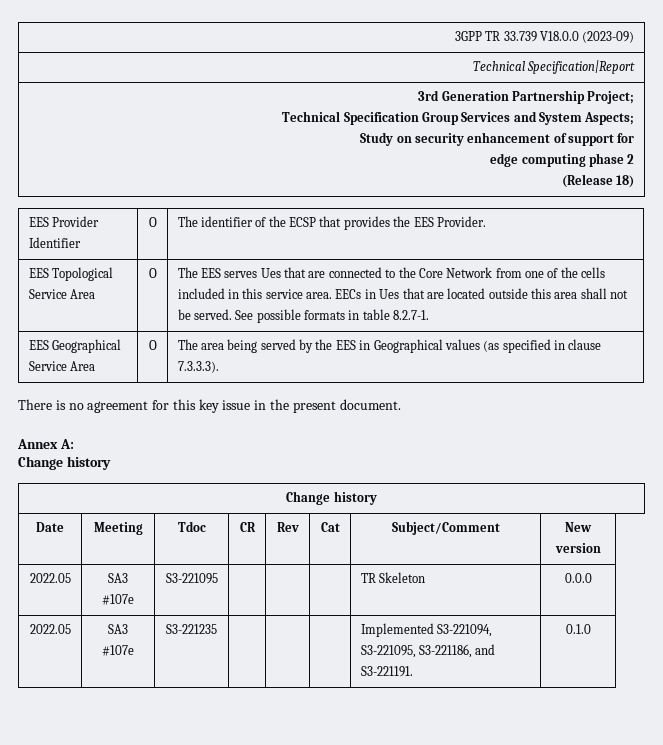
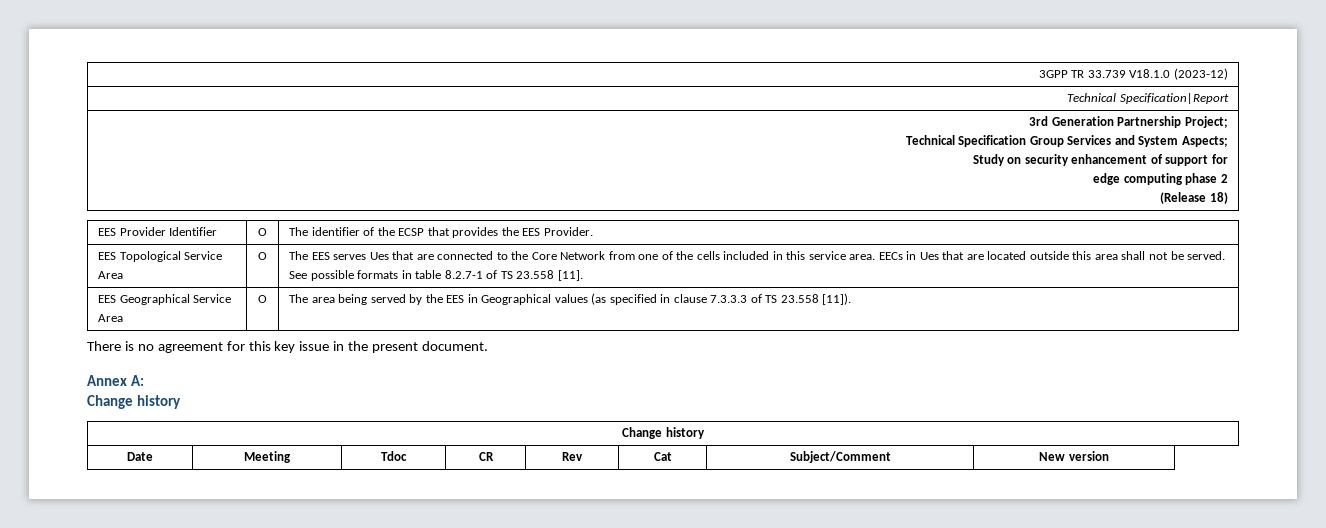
[540,31,635,43] V18.0.0 (2023-09) -> [1129,68,1228,80] V18.1.0 (2023-12)
[393,310,430,320] 8.2.7-1. -> [444,270,583,281] 8.2.7-1 of TS 23.558 [11].
[177,361,219,373] 7.3.3.3). -> [710,293,852,305] 7.3.3.3 of TS 23.558 [11]).
[29,573,71,583] [108,573,128,583] [102,594,134,605] [165,573,218,584] [360,572,425,583] [564,573,592,583] [29,624,71,634] [108,624,128,634] [102,645,134,656] [166,624,217,634] [360,623,492,637] [360,644,496,658] [360,666,413,677] [565,624,591,634] // 2022.05 | SA3 #107e | S3-221095 | | | | TR Skeleton | 0.0.0 // 2022.05 | SA3 #107e | S3-221235 | | | | Implemented S3-221094, S3-221095, S3-221186, and S3-221191. | 0.1.0 -> (1109, 456) none

